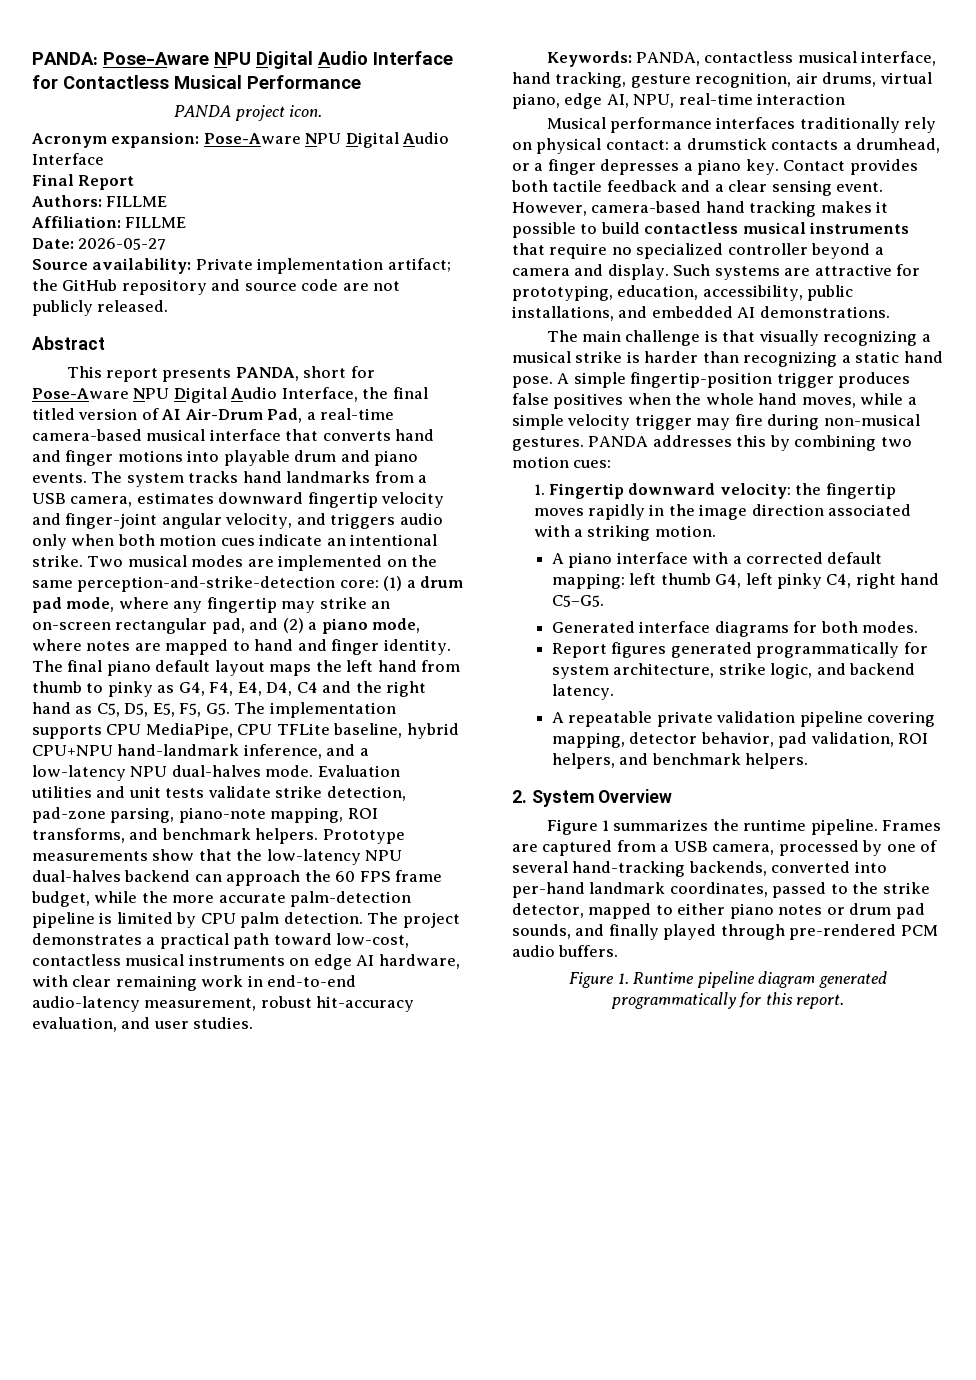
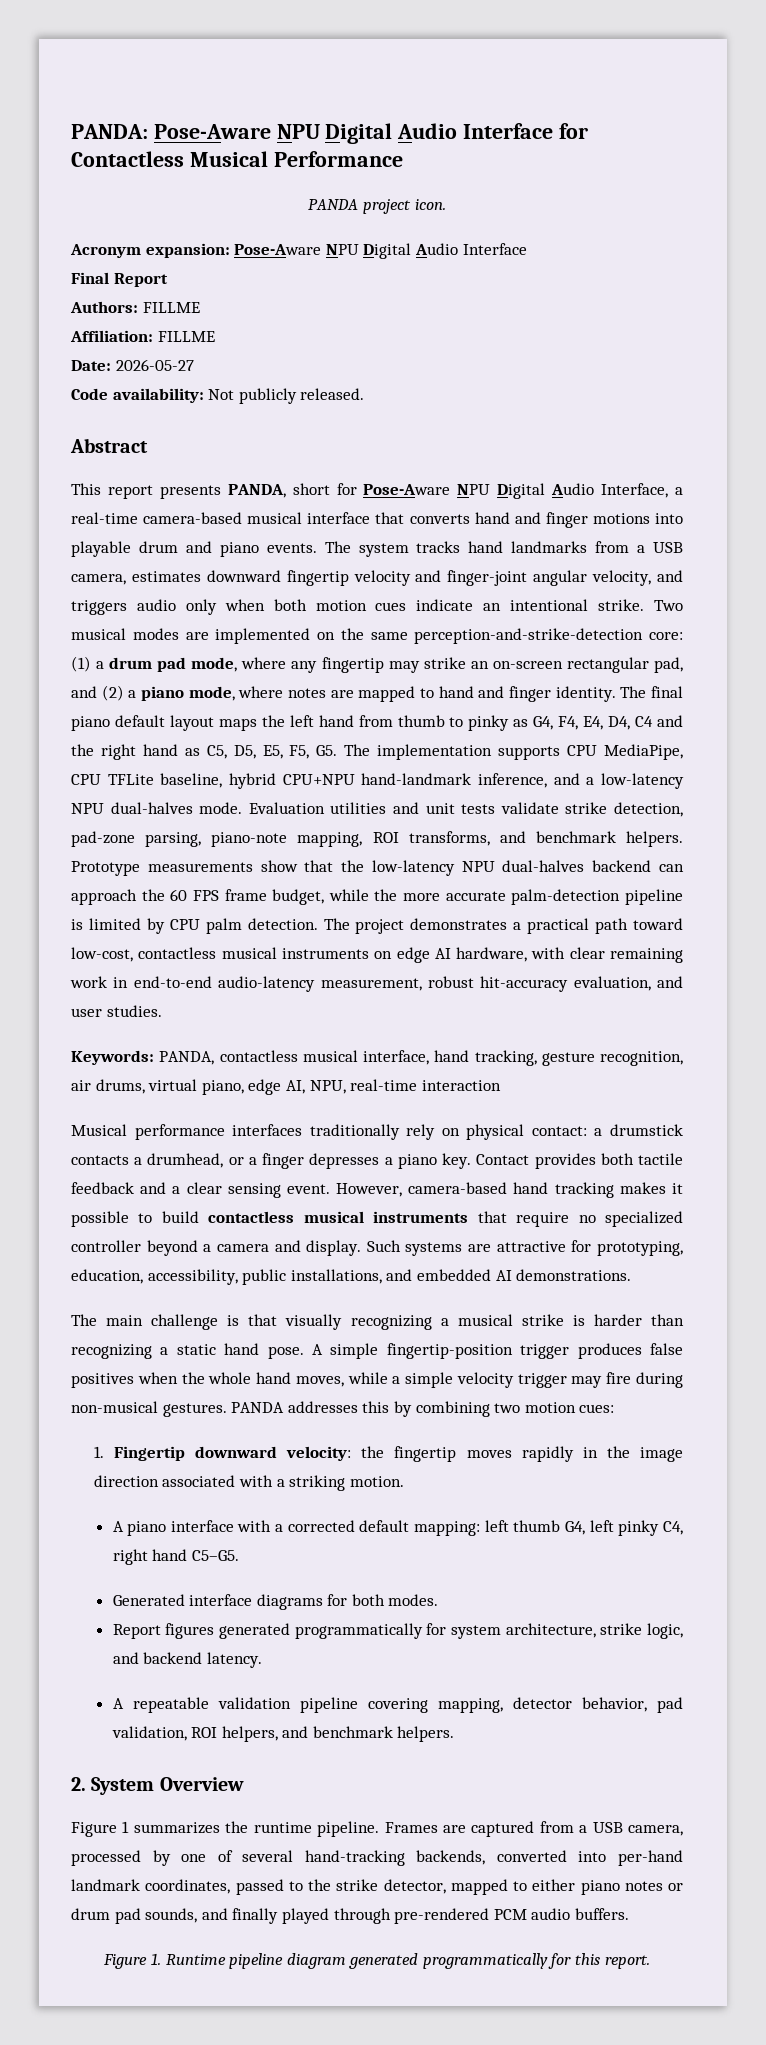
[32,258,451,274] [32,279,401,295] Source availability: Private implementation artifact; the GitHub repository and source code are not -> [71,388,235,403] Code availability: Not
[362,387,428,399] [32,408,303,423] the final titled version of AI Air-Drum Pad, -> (669, 490) none
[656,711,713,727] private -> (209, 1705) none

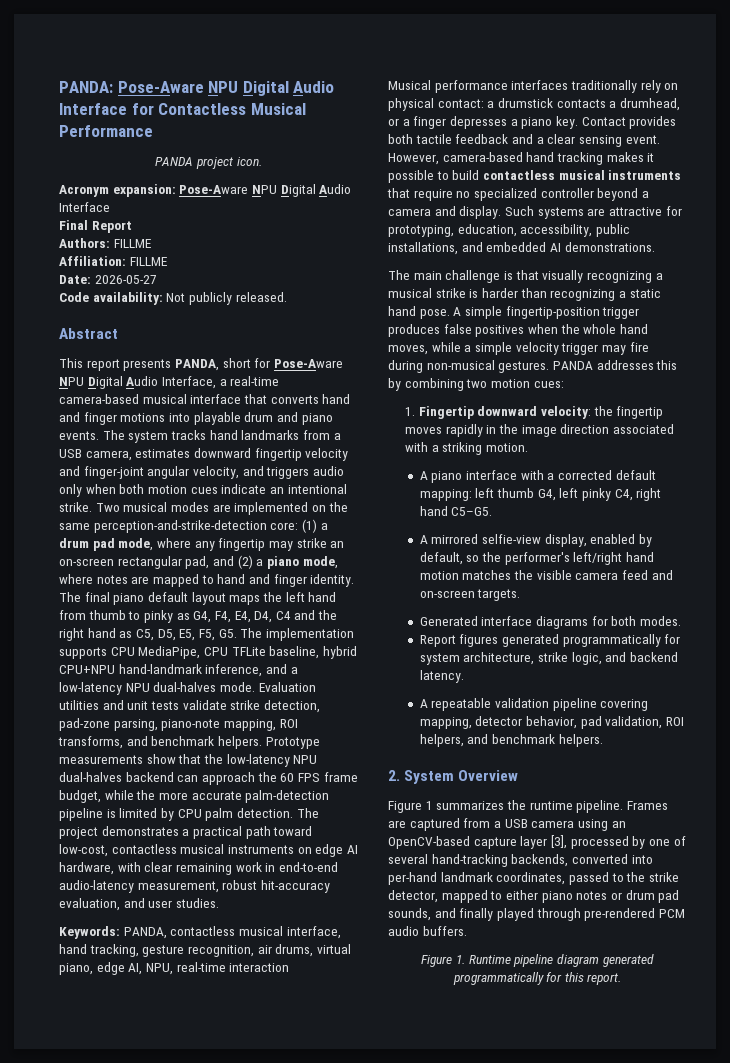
(239, 1555) none -> [419,534,653,547] [419,552,655,565] [419,570,673,580] [419,589,521,601] // A mirrored selfie-view display, enabled by default, so the performer's left/right hand motion matches the visible camera feed and on-screen targets.
[628,1825,683,1836] camera, -> [531,819,626,831] [388,835,567,849] camera using an OpenCV-based capture layer [3],

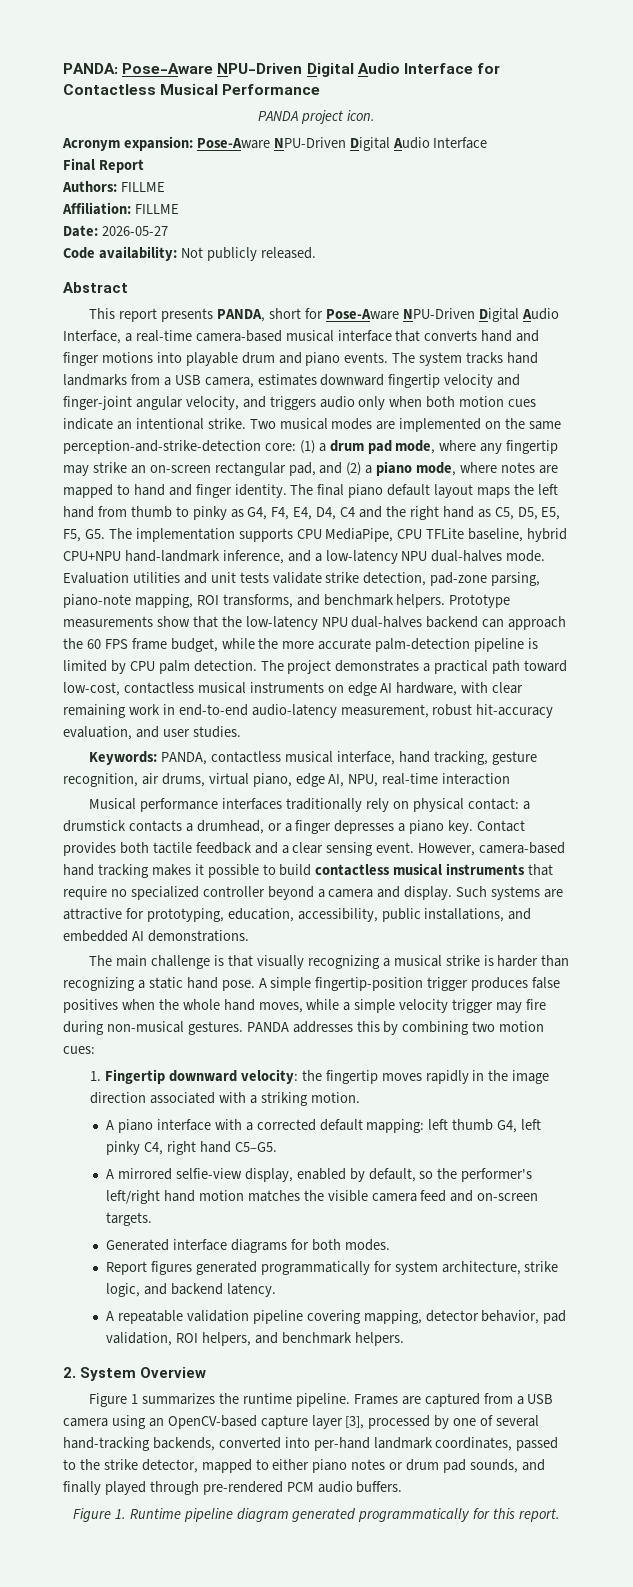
[208,81,239,93] NPU -> [217,63,303,74] NPU-Driven
[251,185,277,194] NPU -> [273,137,346,148] NPU-Driven
[59,377,84,386] NPU -> [402,308,475,319] NPU-Driven

